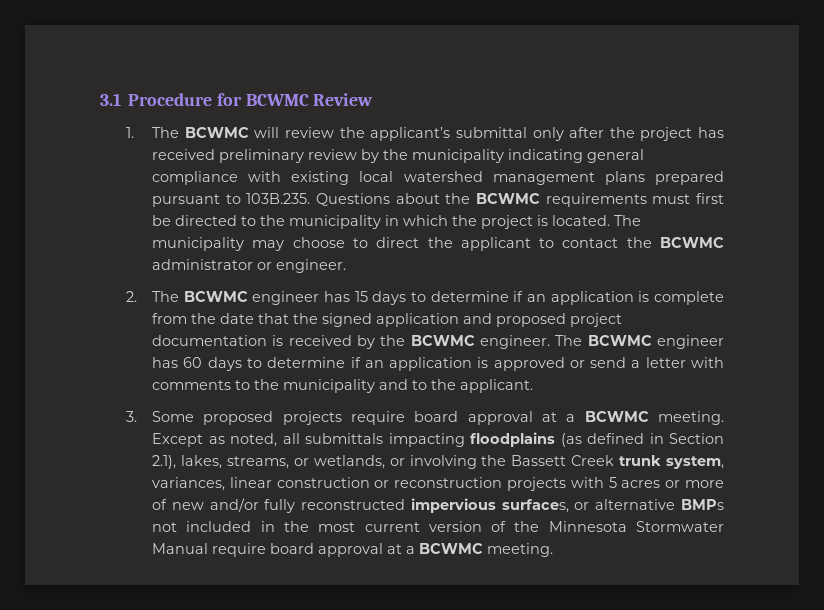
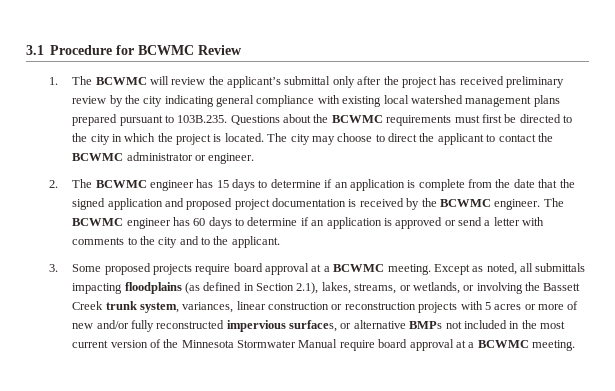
[412,149,505,163] municipality -> [143,96,163,107] city
[289,215,382,229] municipality -> [90,134,110,145] city
[152,237,245,251] municipality -> [290,134,310,145] city
[283,379,376,393] municipality -> [158,237,178,248] city

